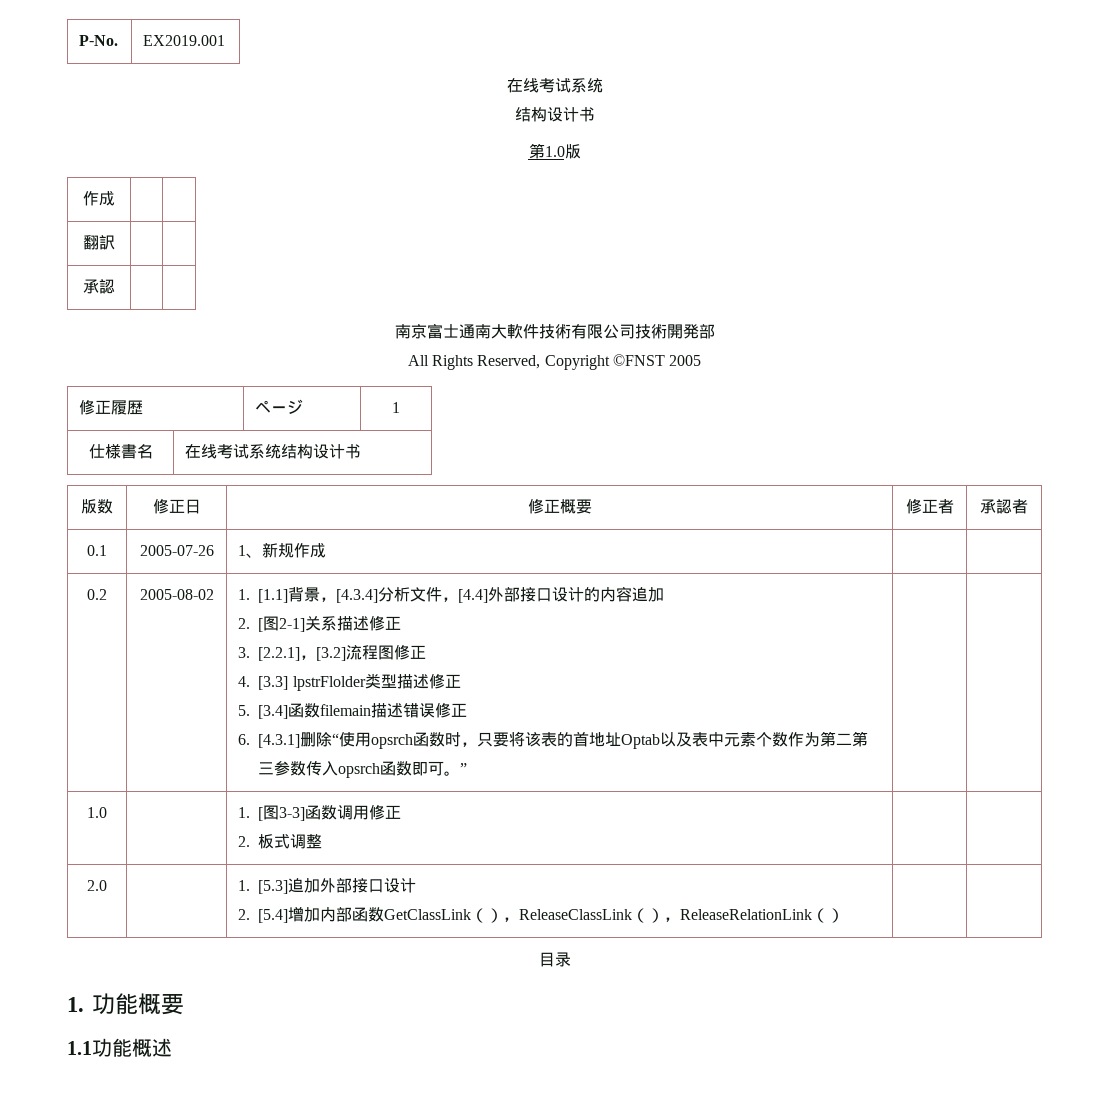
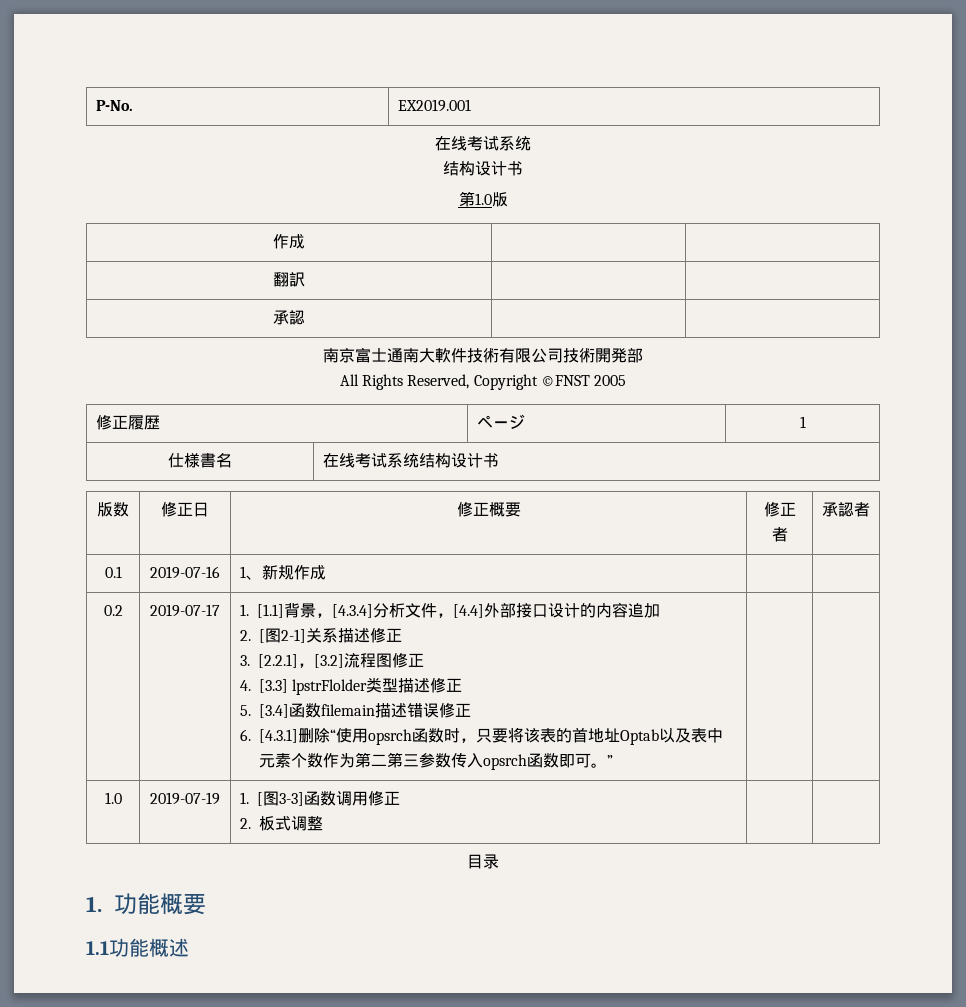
[139,545,214,556] 2005-07-26 -> [150,566,220,579] 2019-07-16
[139,589,214,600] 2005-08-02 -> [150,604,220,617] 2019-07-17
(107, 812) none -> [150,792,220,805] 2019-07-19
[87,880,107,891] [238,878,417,894] [238,906,845,923] // 2.0 | | 1. [5.3]追加外部接口设计 // 2. [5.4]增加内部函数GetClassLink（），ReleaseClassLink（），ReleaseRelationLink（） | | -> (323, 823) none

